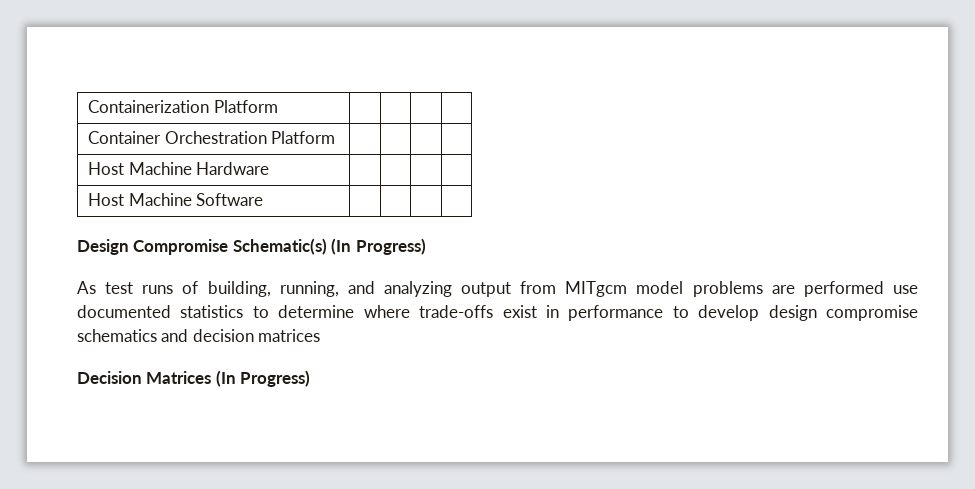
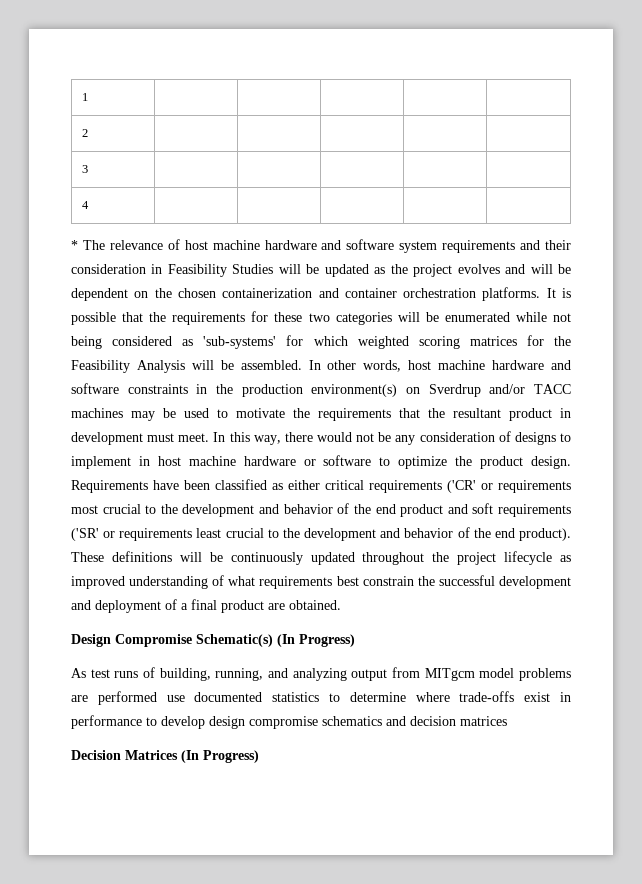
[88,100,278,113] [88,131,336,144] [88,162,270,175] [88,193,264,206] Containerization Platform | | | | // Container Orchestration Platform | | | | // Host Machine Hardware | | | | // Host Machine Software | | | | -> [81,93,88,101] [81,129,88,137] [81,165,88,173] [81,201,89,209] [71,239,571,253] [71,264,571,277] [71,287,571,301] [71,311,571,325] [71,335,572,349] [71,360,572,373] [71,383,571,397] [71,408,571,421] [71,431,572,445] [71,455,572,469] [71,479,571,493] [71,503,572,517] [71,527,571,541] [71,551,571,565] [71,575,571,589] [71,599,341,613] 1 | | | | | // 2 | | | | | // 3 | | | | | // 4 | | | | | // * The relevance of host machine hardware and software system requirements and their consideration in Feasibility Studies will be updated as the project evolves and will be dependent on the chosen containerization and container orchestration platforms. It is possible that the requirements for these two categories will be enumerated while not being considered as 'sub-systems' for which weighted scoring matrices for the Feasibility Analysis will be assembled. In other words, host machine hardware and software constraints in the production environment(s) on Sverdrup and/or TACC machines may be used to motivate the requirements that the resultant product in development must meet. In this way, there would not be any consideration of designs to implement in host machine hardware or software to optimize the product design. Requirements have been classified as either critical requirements ('CR' or requirements most crucial to the development and behavior of the end product and soft requirements ('SR' or requirements least crucial to the development and behavior of the end product). These definitions will be continuously updated throughout the project lifecycle as improved understanding of what requirements best constrain the successful development and deployment of a final product are obtained.

